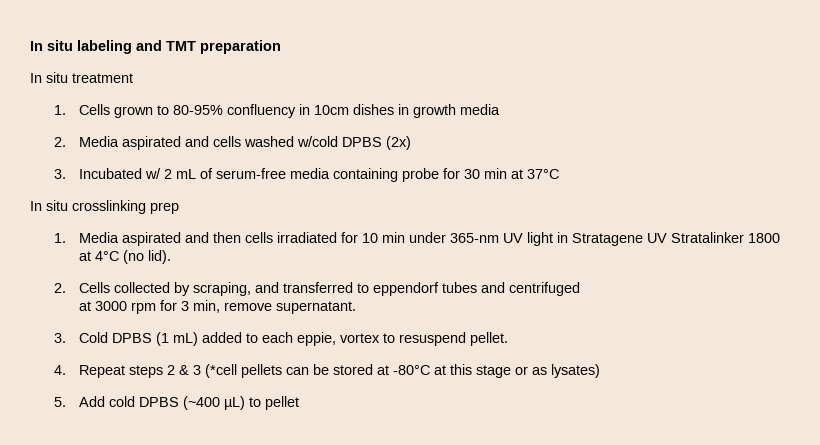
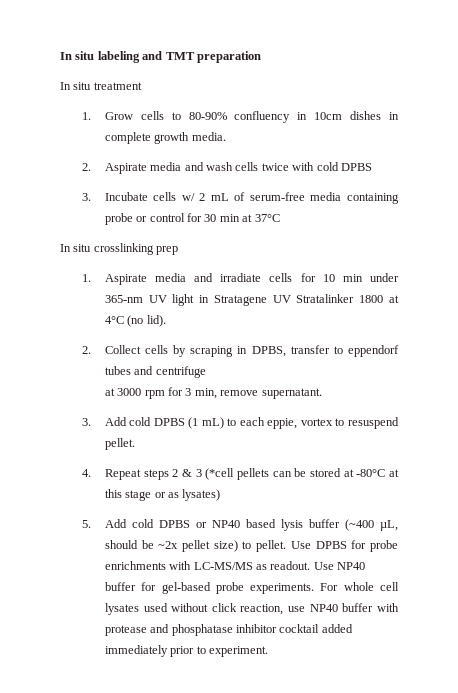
[78,104,223,118] Cells grown to 80-95% -> [104,111,227,120] Grow cells to 80-90%
[412,104,500,118] [54,136,411,150] [54,168,142,179] growth media // 2. Media aspirated and cells washed w/cold DPBS (2x) // 3. Incubated -> [104,132,226,144] [82,162,372,174] [82,192,177,201] complete growth media. // 2. Aspirate media and wash cells twice with cold DPBS // 3. Incubate cells
(439, 175) none -> [136,213,185,222] or control
[78,232,337,246] Media aspirated and then cells irradiated -> [104,273,293,285] Aspirate media and irradiate cells
[78,282,353,296] Cells collected by scraping, and transferred -> [104,345,330,357] Collect cells by scraping in DPBS, transfer
[508,282,580,296] centrifuged -> [155,366,206,378] centrifuge
[78,332,108,343] Cold -> [104,417,152,426] Add cold
[201,332,242,343] added -> (224, 423) none
[182,396,299,410] (~400 µL) to pellet -> [195,519,398,531] [104,540,399,552] [104,561,366,570] [104,582,399,594] [104,603,399,615] [104,624,353,636] [104,645,269,657] or NP40 based lysis buffer (~400 µL, should be ~2x pellet size) to pellet. Use DPBS for probe enrichments with LC-MS/MS as readout. Use NP40 buffer for gel-based probe experiments. For whole cell lysates used without click reaction, use NP40 buffer with protease and phosphatase inhibitor cocktail added immediately prior to experiment.

